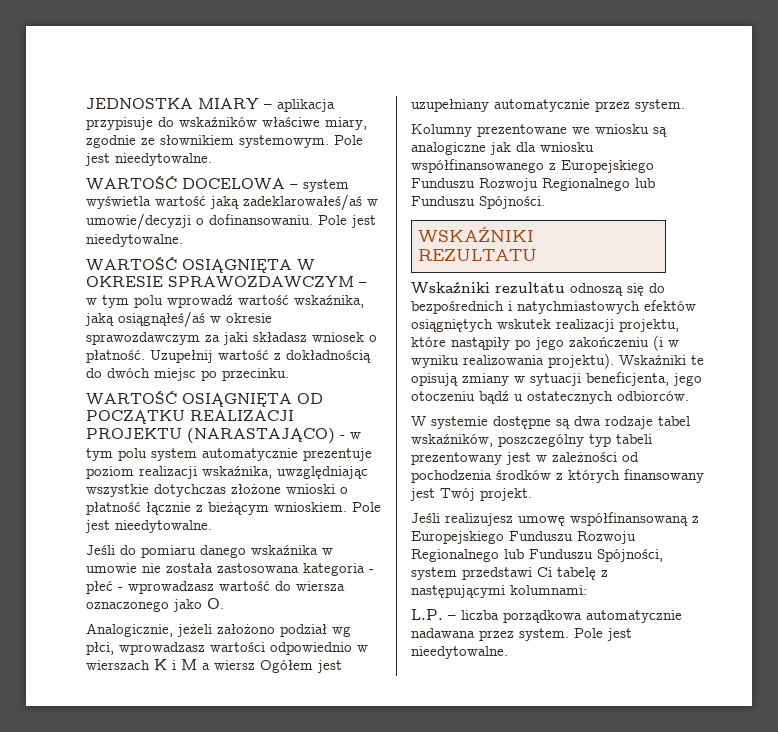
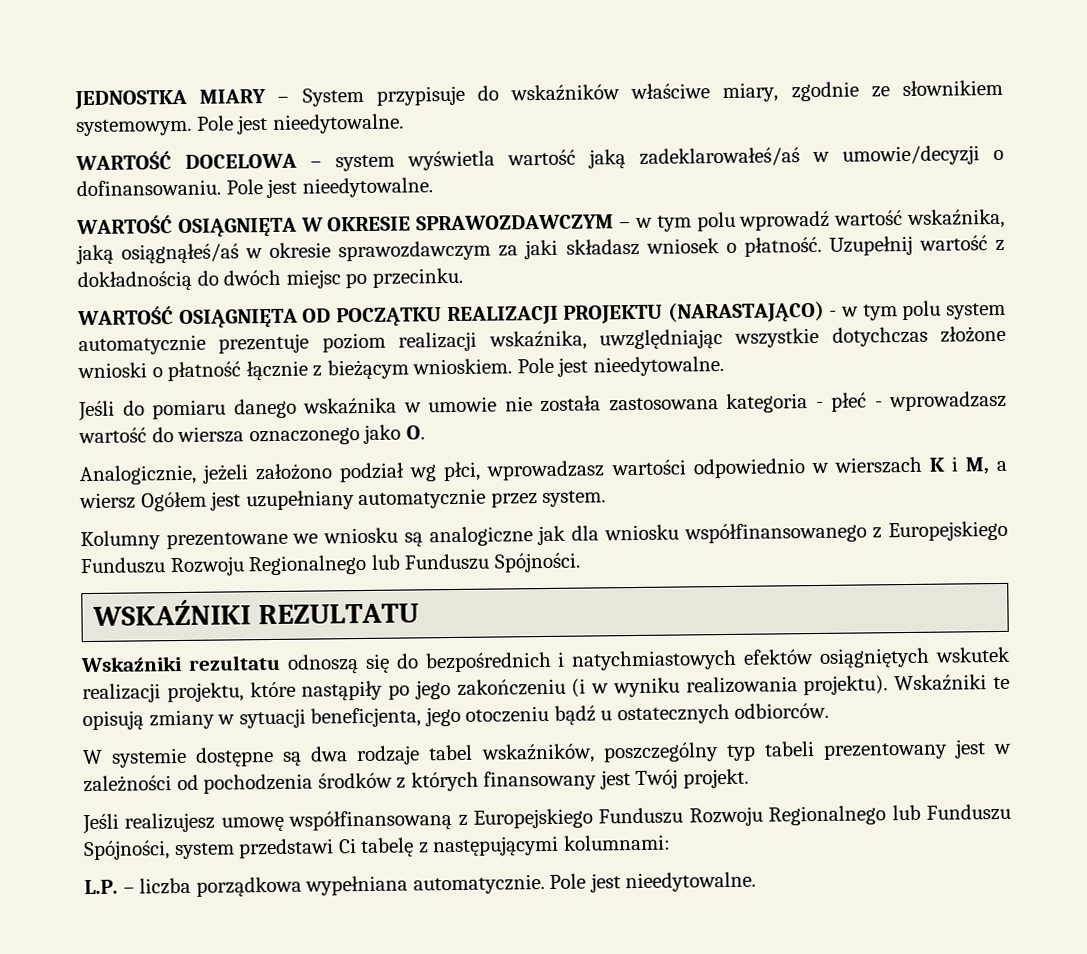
[277,99,335,112] aplikacja -> [301,87,364,107] System
[181,659,197,670] M -> [964,457,989,475] M,
[586,610,682,623] [411,628,569,641] automatycznie nadawana przez system. -> [305,874,545,896] wypełniana automatycznie.

